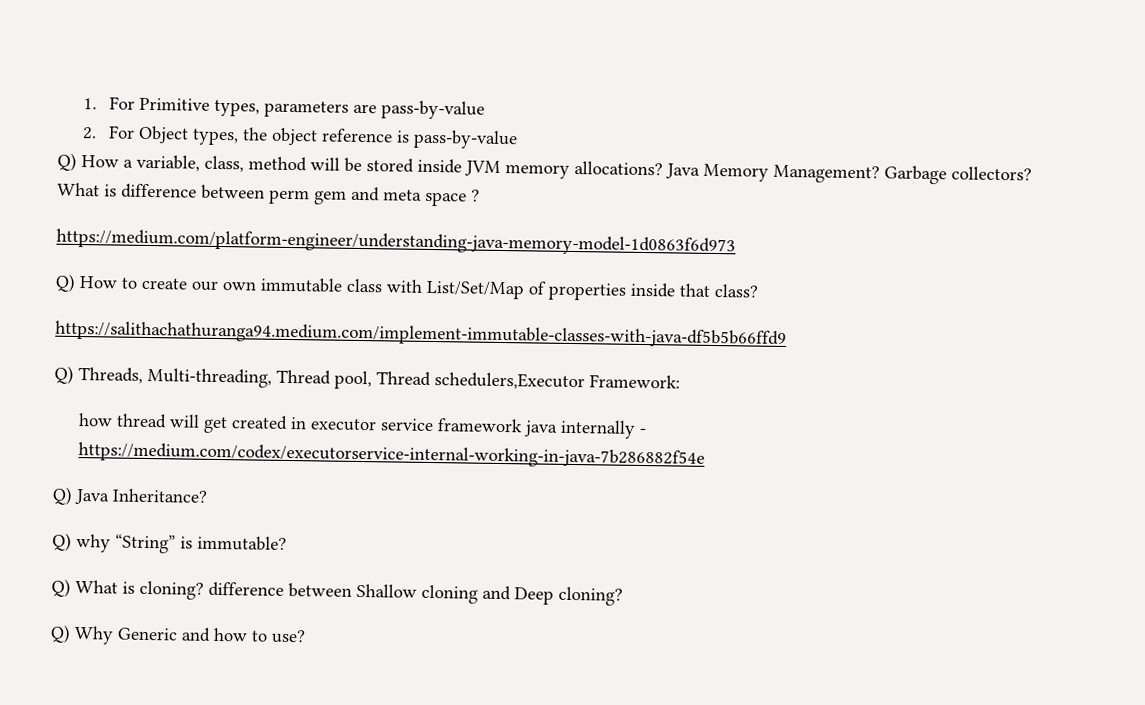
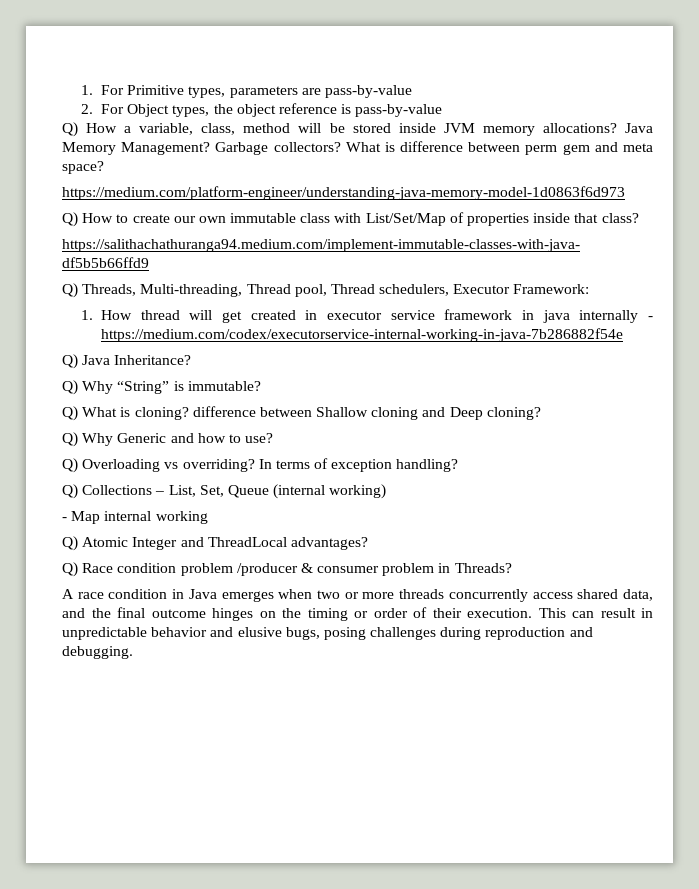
[425,189,480,207] space ? -> [62,161,104,174] space?
[434,372,585,391] schedulers,Executor -> [379,284,511,296] schedulers, Executor
[78,413,114,427] how -> [81,310,133,320] 1. How
(524, 425) none -> [522,310,535,320] in
[76,534,111,553] why -> [82,381,114,394] Why
(306, 636) none -> [62,458,459,473] [62,484,387,499] [62,511,208,524] [62,536,368,551] [62,562,512,577] [62,589,653,602] [62,607,653,621] [62,627,593,640] [62,646,133,659] // Q) Overloading vs overriding? In terms of exception handling? // Q) Collections – List, Set, Queue (internal working) // - Map internal working // Q) Atomic Integer and ThreadLocal advantages? // Q) Race condition problem /producer & consumer problem in Threads? // A race condition in Java emerges when two or more threads concurrently access shared data, and the final outcome hinges on the timing or order of their execution. This can result in unpredictable behavior and elusive bugs, posing challenges during reproduction and debugging.

